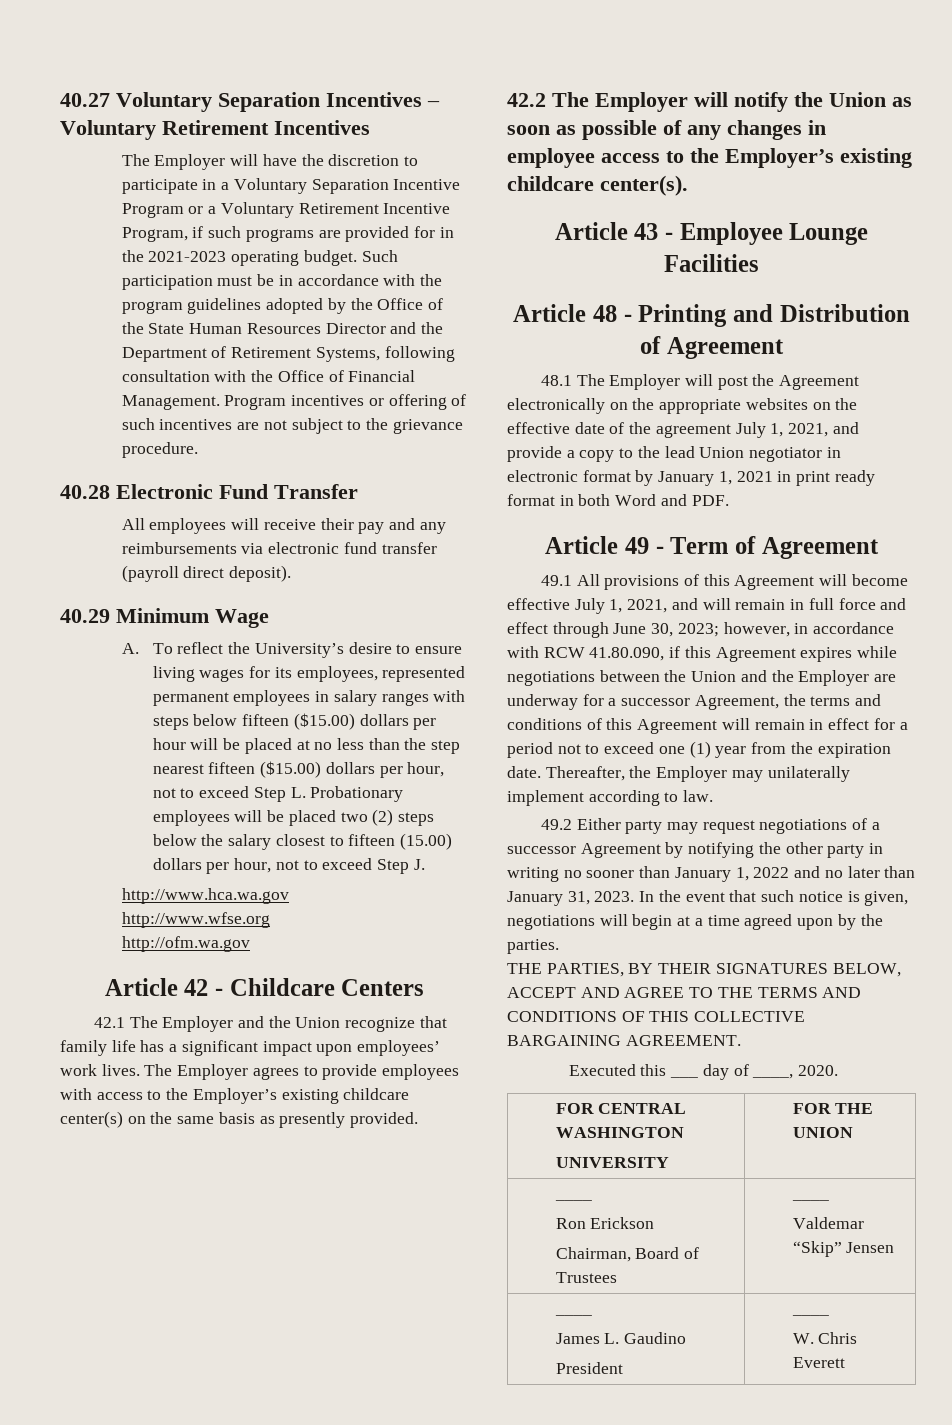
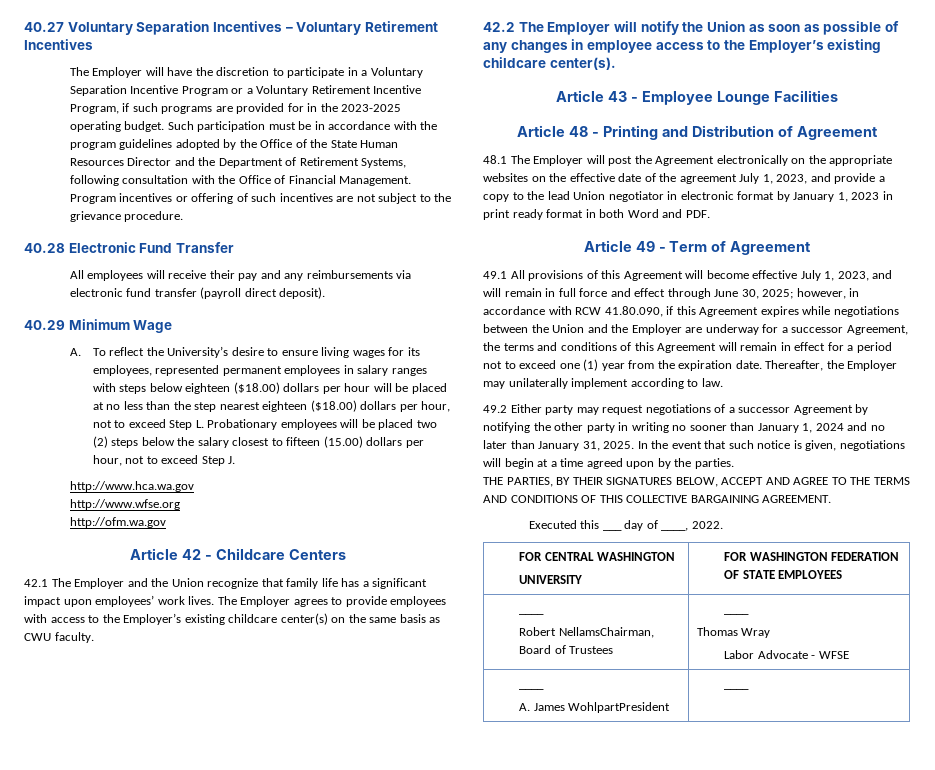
[148,251,227,262] 2021-2023 -> [341,104,402,112] 2023-2025
[242,713,355,730] fifteen ($15.00) -> [185,382,280,394] eighteen ($18.00)
[208,761,322,778] fifteen ($15.00) -> [262,400,357,412] eighteen ($18.00)
[279,1112,419,1128] presently provided. -> [24,632,94,643] CWU faculty.
[788,423,829,437] 2021, -> [776,174,808,184] 2023,
[736,471,773,482] 2021 -> [851,192,880,200] 2023
[627,599,668,613] 2021, -> [837,271,869,281] 2023,
[677,623,719,637] 2023; -> [762,289,794,299] 2025;
[753,867,790,878] 2022 -> [815,423,844,431] 2024
[594,891,635,902] 2023. -> [603,441,635,449] 2025.
[798,1065,839,1076] 2020. -> [691,521,723,529] 2022.
[835,1103,874,1114] [792,1127,853,1138] [554,1199,592,1201] [555,1217,655,1229] [555,1247,700,1262] [555,1272,617,1283] [791,1199,829,1201] [792,1217,864,1229] [792,1241,895,1257] [554,1314,592,1316] [555,1332,687,1344] [555,1362,623,1374] [791,1314,829,1316] [792,1332,858,1344] [792,1357,845,1368] THE UNION // ____ // Ron Erickson // Chairman, Board of Trustees | ____ // Valdemar “Skip” Jensen // ____ // James L. Gaudino // President | ____ // W. Chris Everett -> [749,552,900,561] [724,570,843,579] [519,613,545,615] [519,627,654,638] [519,645,614,654] [724,613,750,615] [696,627,771,638] [724,650,849,659] [519,688,545,690] [519,702,671,713] [724,688,750,690] WASHINGTON FEDERATION OF STATE EMPLOYEES // ____ // Robert NellamsChairman, Board of Trustees | ____ // Thomas Wray // Labor Advocate - WFSE // ____ // A. James WohlpartPresident | ____

